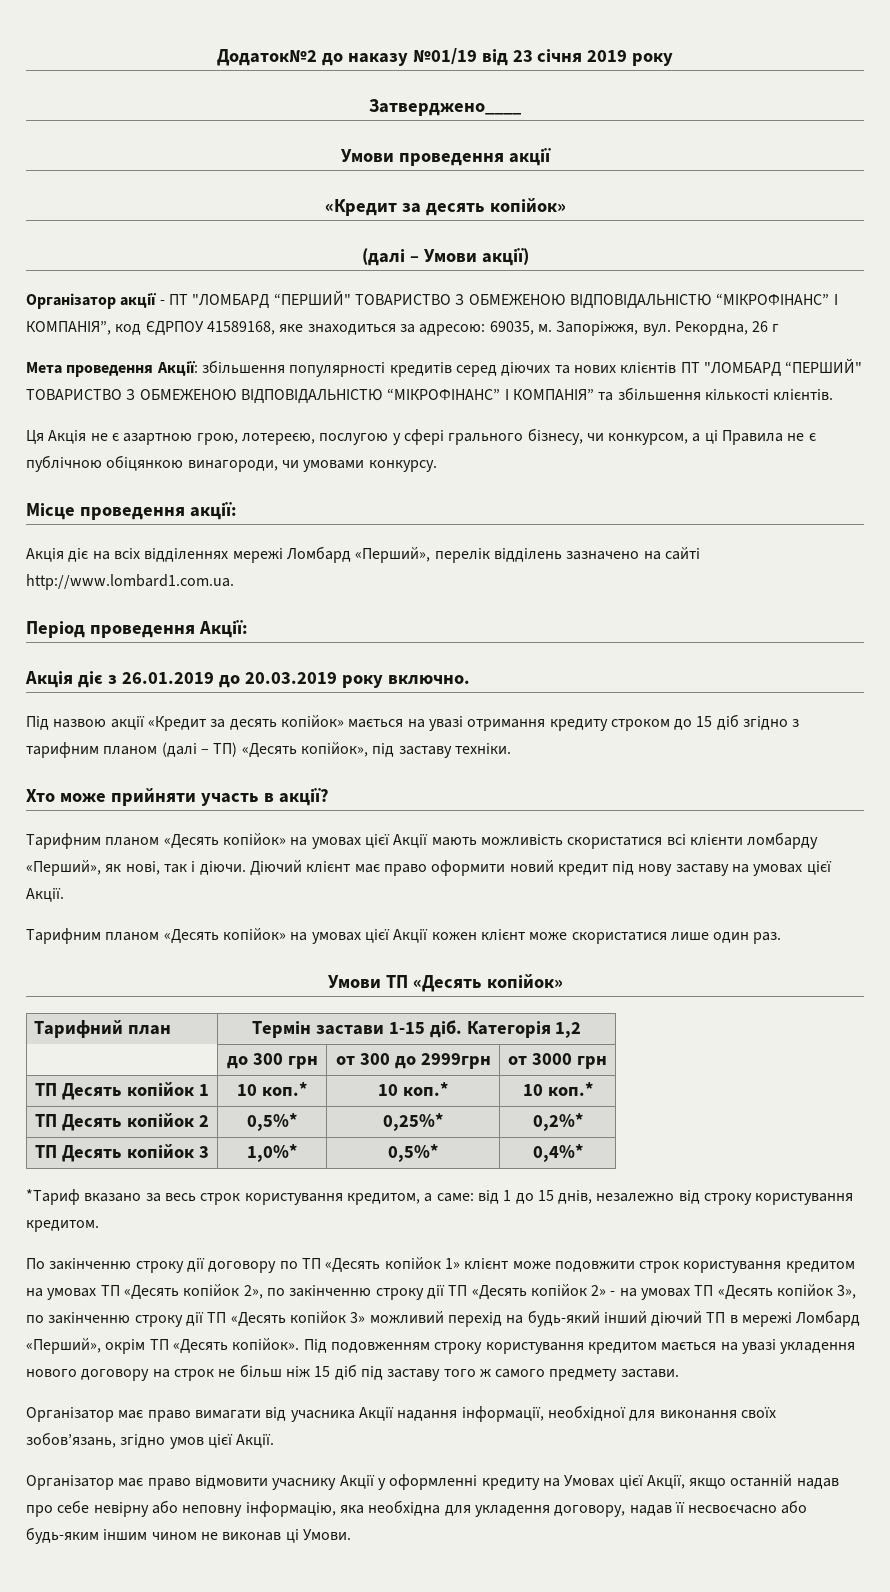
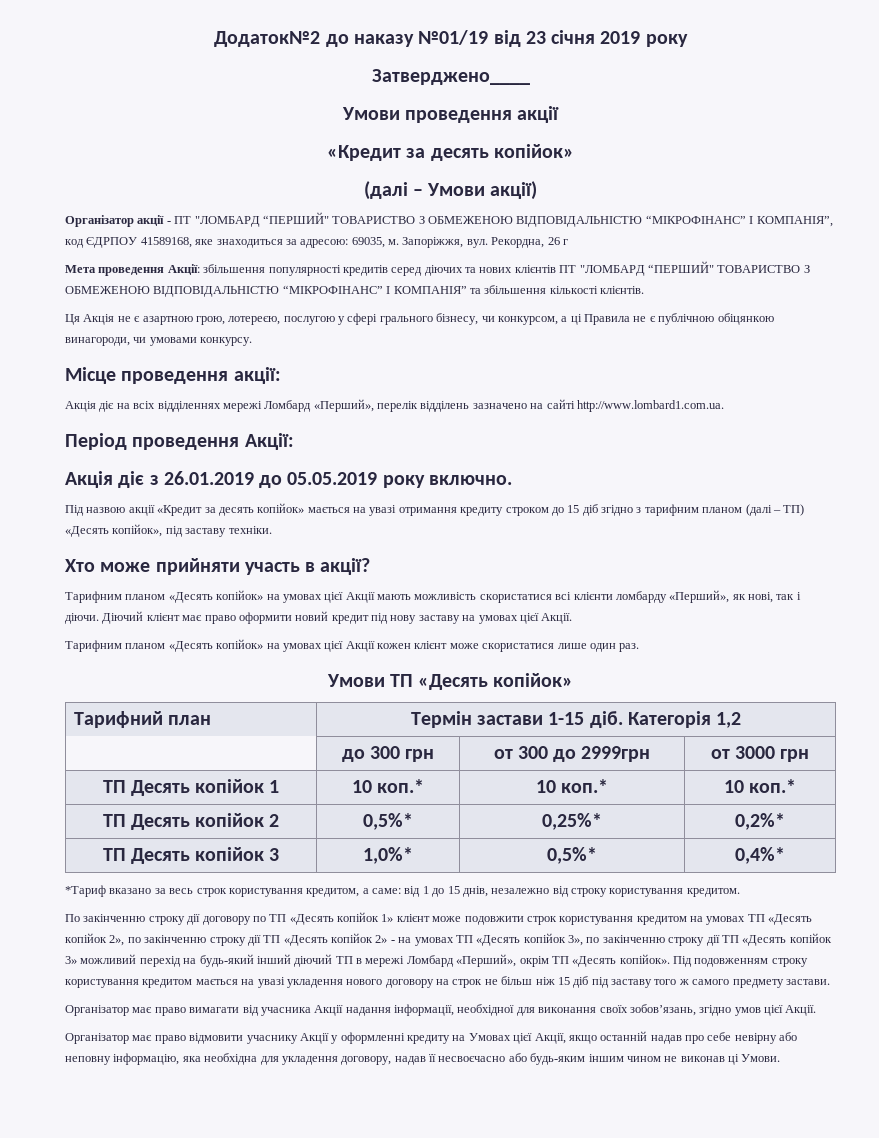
[244,672,337,684] 20.03.2019 -> [287,472,378,485] 05.05.2019

